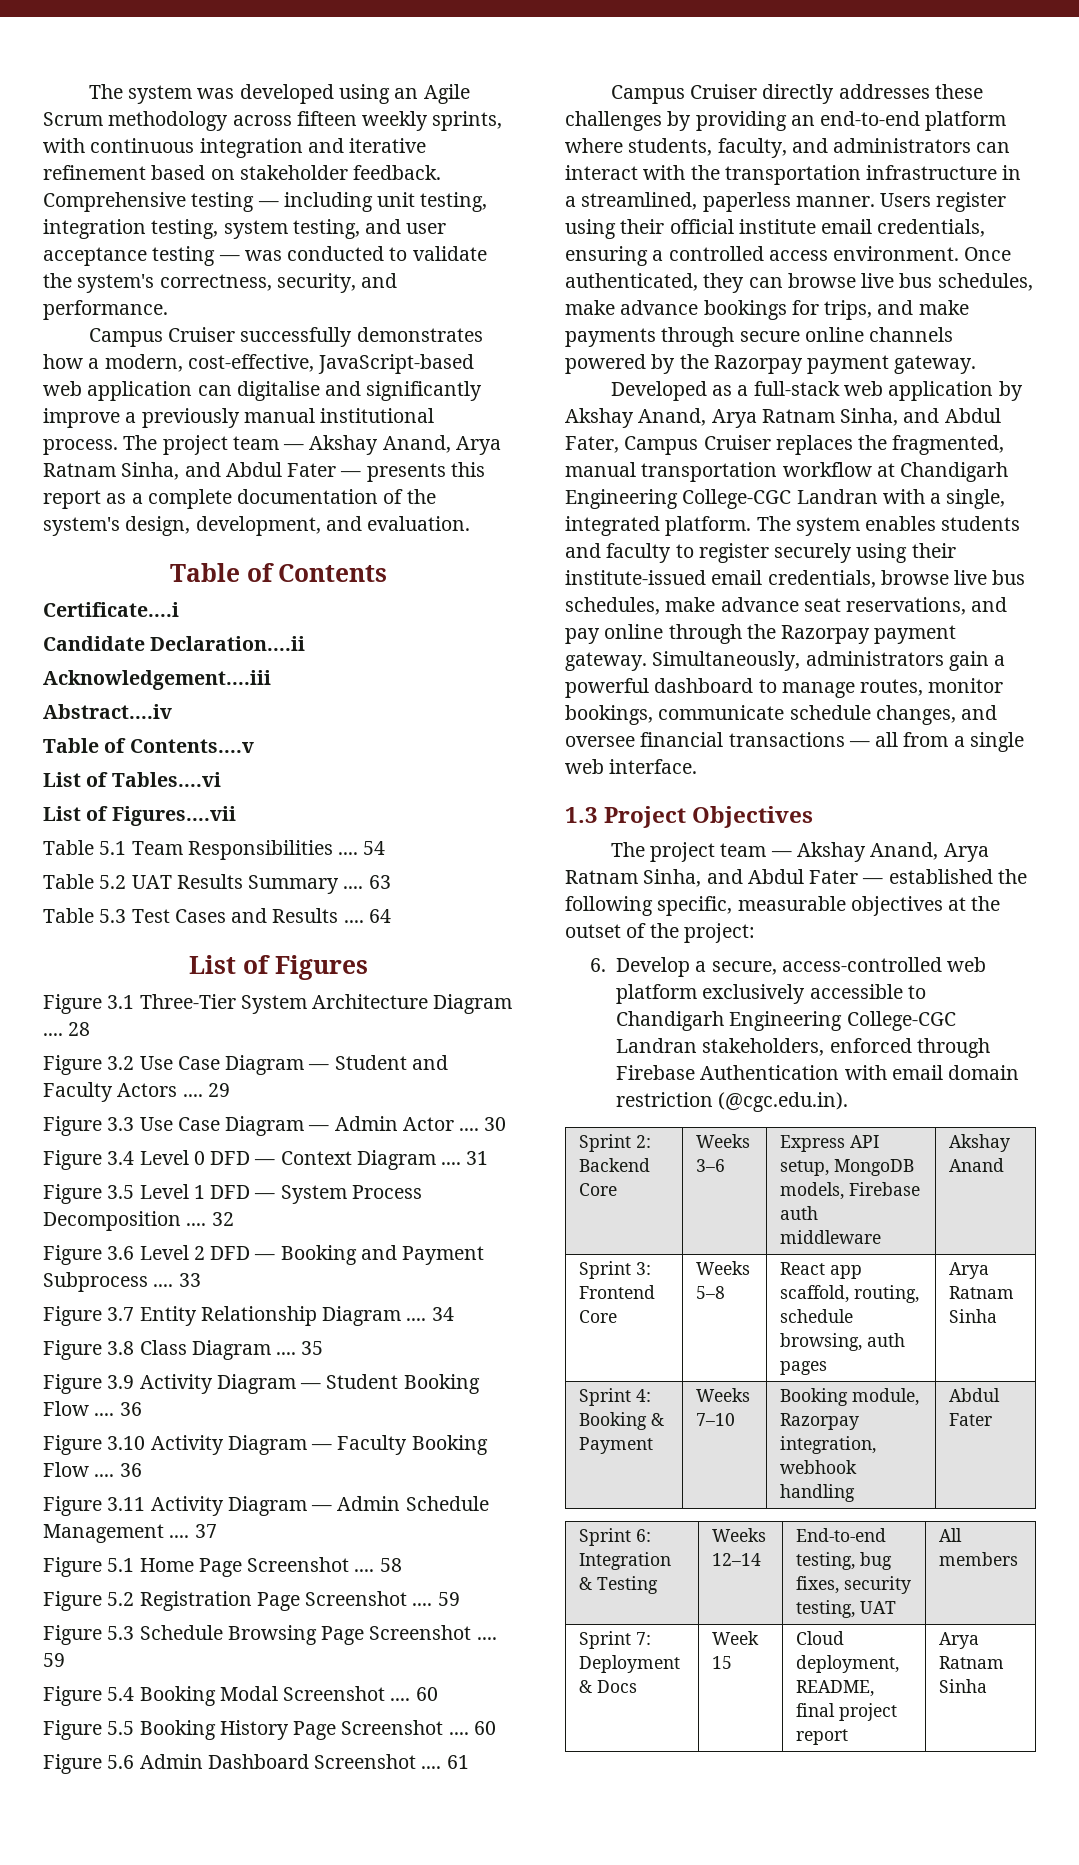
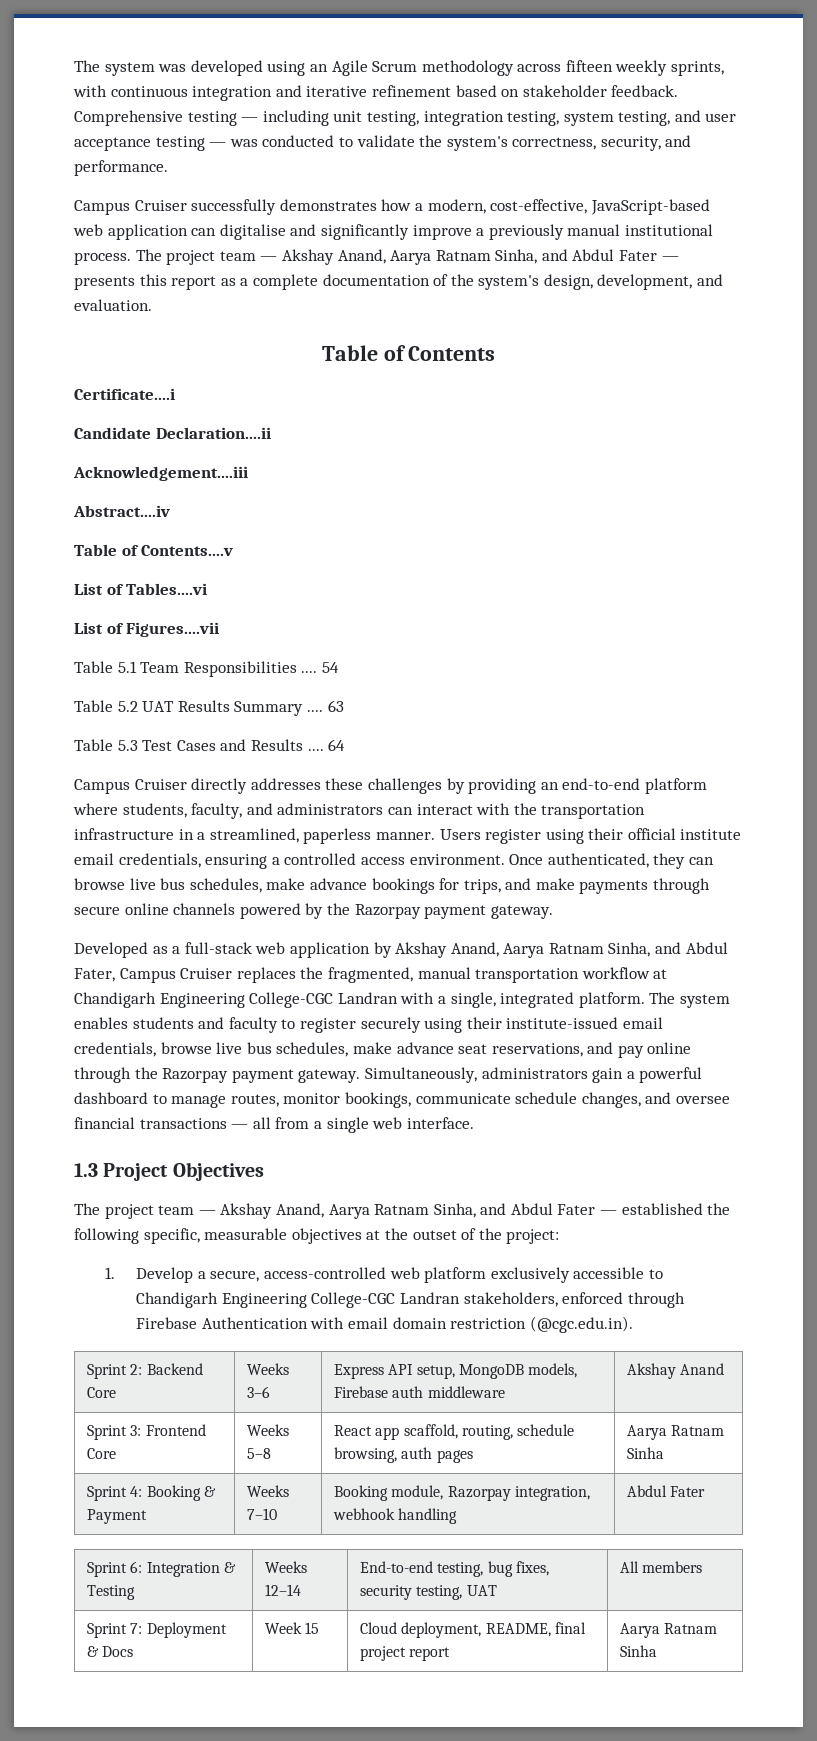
[455,436,501,455] Arya -> [390,250,432,265] Aarya
[189,955,368,980] [43,994,513,1014] [43,1022,91,1036] [43,1055,448,1075] [43,1082,230,1102] [43,1116,507,1136] [43,1150,489,1170] [43,1184,422,1204] [43,1211,234,1231] [43,1245,485,1265] [43,1272,201,1292] [43,1306,454,1326] [43,1340,324,1360] [43,1374,480,1394] [43,1401,142,1416] [43,1435,488,1455] [43,1462,142,1477] [43,1496,489,1516] [43,1524,217,1543] [43,1557,402,1577] [43,1591,460,1611] [43,1625,497,1645] [43,1653,65,1667] [43,1686,438,1706] [43,1720,496,1740] [43,1754,469,1774] // List of Figures // Figure 3.1 Three-Tier System Architecture Diagram .... 28 // Figure 3.2 Use Case Diagram — Student and Faculty Actors .... 29 // Figure 3.3 Use Case Diagram — Admin Actor .... 30 // Figure 3.4 Level 0 DFD — Context Diagram .... 31 // Figure 3.5 Level 1 DFD — System Process Decomposition .... 32 // Figure 3.6 Level 2 DFD — Booking and Payment Subprocess .... 33 // Figure 3.7 Entity Relationship Diagram .... 34 // Figure 3.8 Class Diagram .... 35 // Figure 3.9 Activity Diagram — Student Booking Flow .... 36 // Figure 3.10 Activity Diagram — Faculty Booking Flow .... 36 // Figure 3.11 Activity Diagram — Admin Schedule Management .... 37 // Figure 5.1 Home Page Screenshot .... 58 // Figure 5.2 Registration Page Screenshot .... 59 // Figure 5.3 Schedule Browsing Page Screenshot .... 59 // Figure 5.4 Booking Modal Screenshot .... 60 // Figure 5.5 Booking History Page Screenshot .... 60 // Figure 5.6 Admin Dashboard Screenshot .... 61 -> (346, 745) none
[711,409,757,428] Arya -> [503,943,545,958] Aarya
[943,843,989,862] Arya -> [328,1204,370,1219] Aarya
[590,958,607,972] 6. -> [105,1267,116,1279] 1.
[948,1262,989,1279] Arya -> [627,1425,668,1440] Aarya
[938,1632,979,1649] Arya -> [620,1623,661,1638] Aarya

